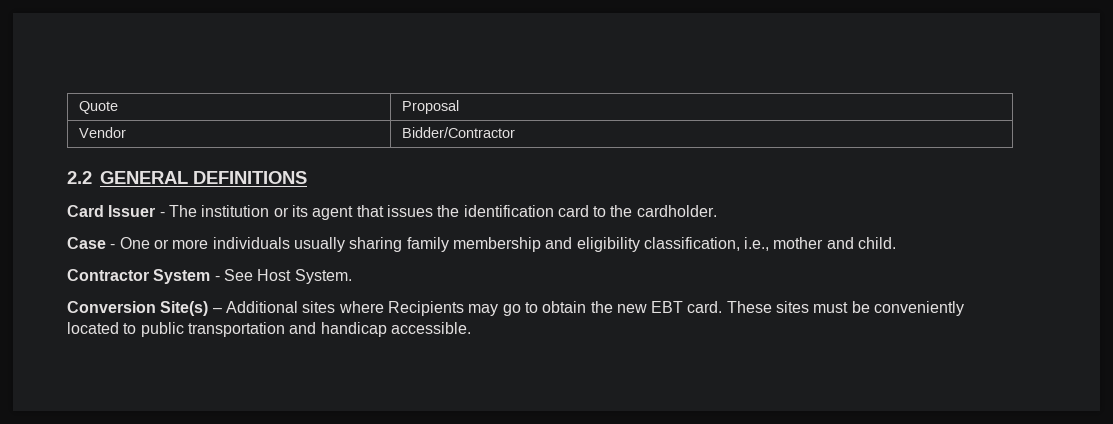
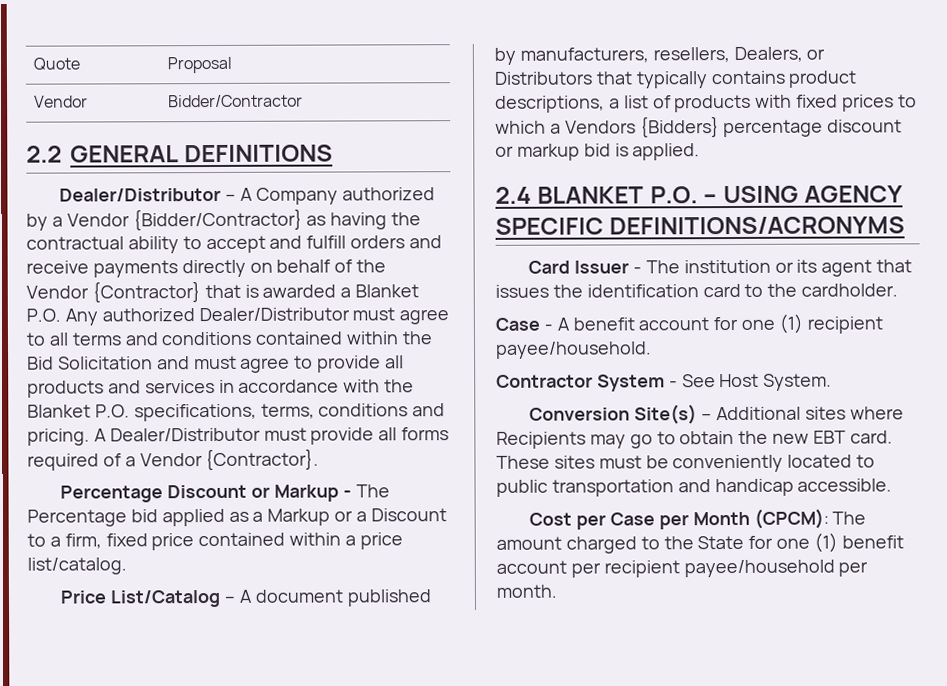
(307, 177) none -> [59,187,435,205] [26,208,422,231] [26,235,443,254] [26,259,387,278] [26,281,420,303] [26,307,450,326] [26,331,434,346] [27,355,405,373] [27,379,415,398] [27,403,446,422] [27,427,450,446] [27,448,320,471] [60,484,390,503] [27,508,447,527] [27,532,403,551] [27,557,127,575] [60,589,432,608] [494,46,826,65] [494,70,858,89] [495,94,917,113] [495,116,903,138] [495,143,701,161] [495,185,904,204] [495,216,906,235] // Dealer/Distributor – A Company authorized by a Vendor {Bidder/Contractor} as having the contractual ability to accept and fulfill orders and receive payments directly on behalf of the Vendor {Contractor} that is awarded a Blanket P.O. Any authorized Dealer/Distributor must agree to all terms and conditions contained within the Bid Solicitation and must agree to provide all products and services in accordance with the Blanket P.O. specifications, terms, conditions and pricing. A Dealer/Distributor must provide all forms required of a Vendor {Contractor}. // Percentage Discount or Markup - The Percentage bid applied as a Markup or a Discount to a firm, fixed price contained within a price list/catalog. // Price List/Catalog – A document published by manufacturers, resellers, Dealers, or Distributors that typically contains product descriptions, a list of products with fixed prices to which a Vendors {Bidders} percentage discount or markup bid is applied. // 2.4 BLANKET P.O. – USING AGENCY SPECIFIC DEFINITIONS/ACRONYMS
[119,237,897,252] One or more individuals usually sharing family membership and eligibility classification, i.e., mother and child. -> [556,313,883,334] [495,341,652,359] A benefit account for one (1) recipient payee/household.
(471, 328) none -> [529,508,867,530] [496,532,904,554] [496,559,869,578] [496,584,557,598] // Cost per Case per Month (CPCM): The amount charged to the State for one (1) benefit account per recipient payee/household per month.

